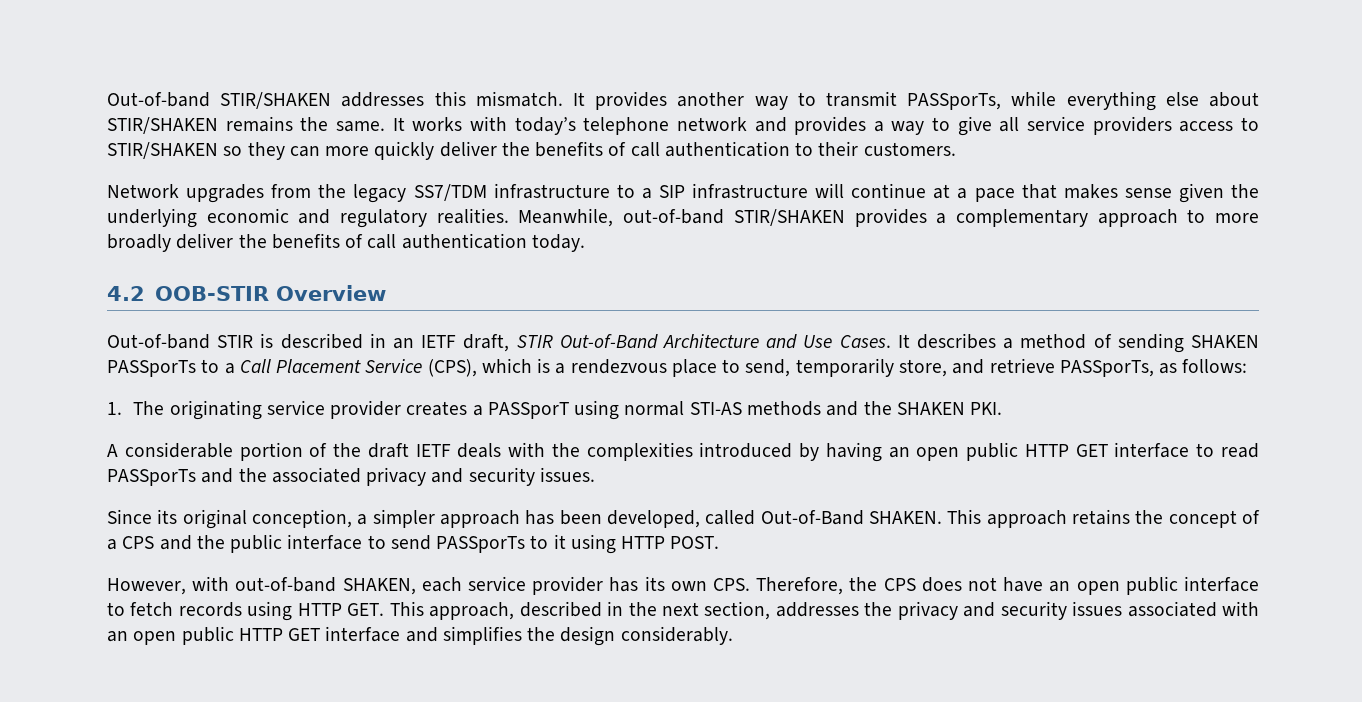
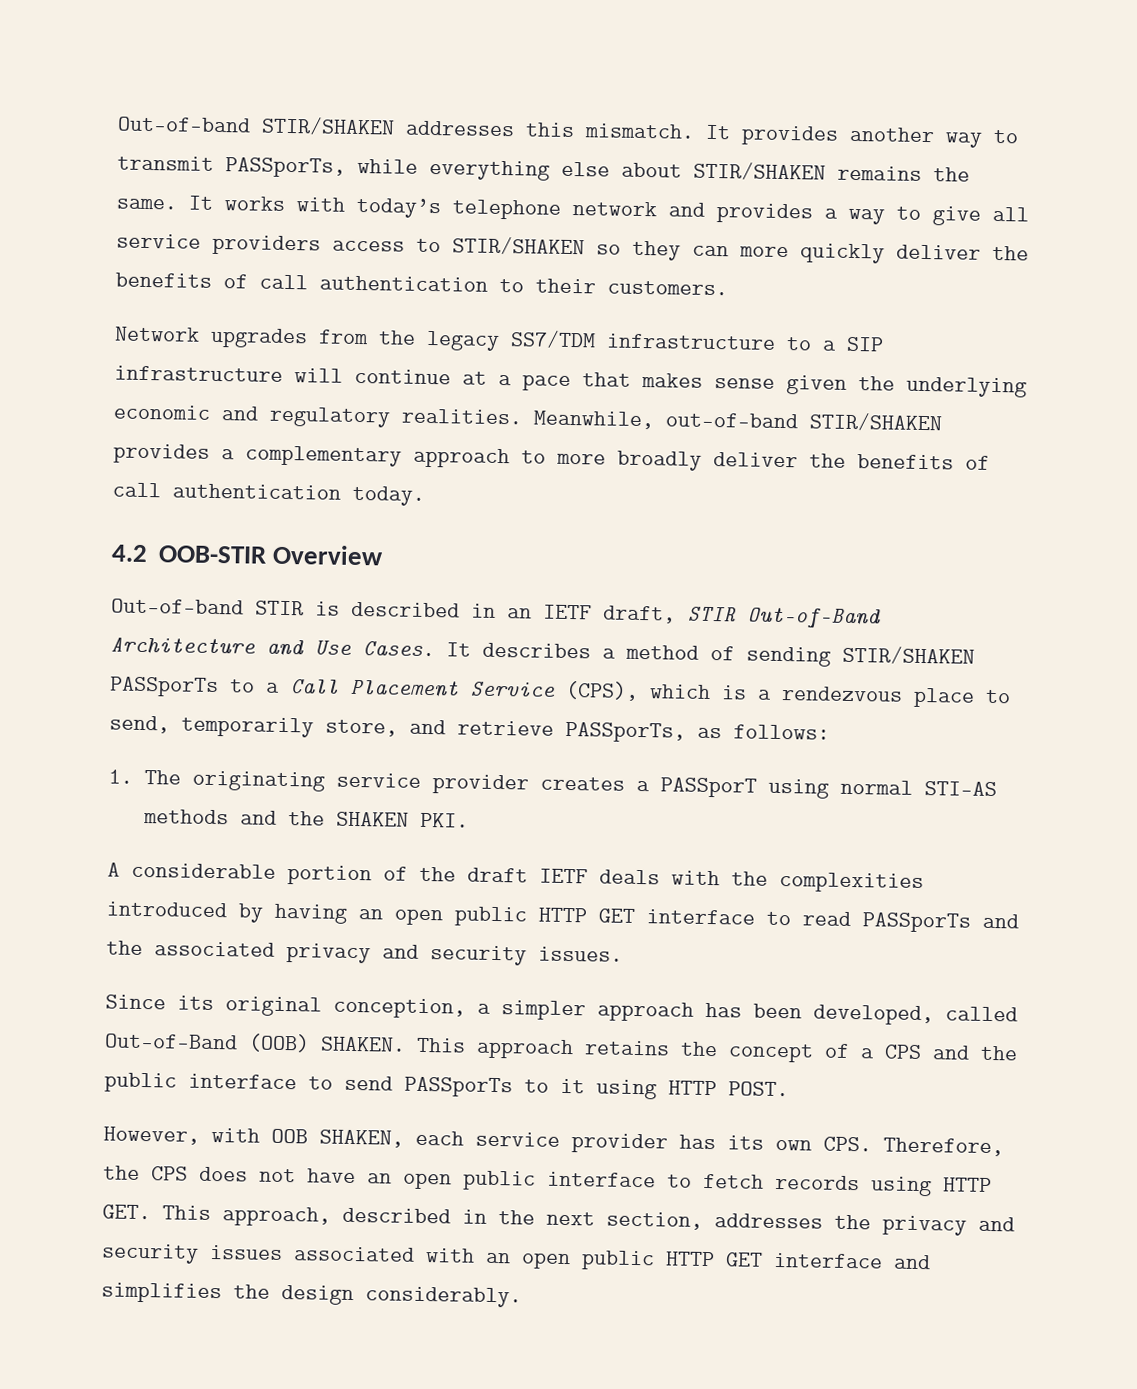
[1191,335,1260,348] SHAKEN -> [842,645,975,665] STIR/SHAKEN
(864, 517) none -> [248,1033,310,1053] (OOB)
[235,577,337,592] out-of-band -> [271,1128,308,1144] OOB

